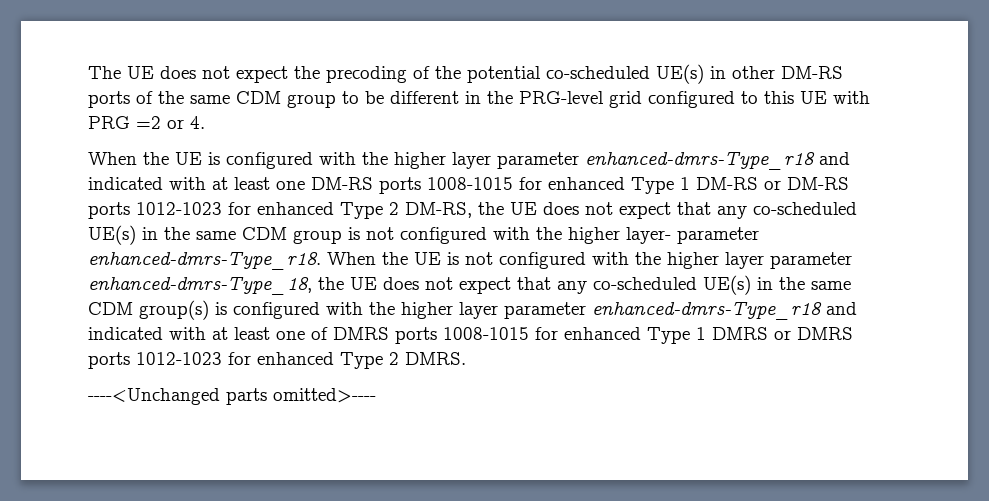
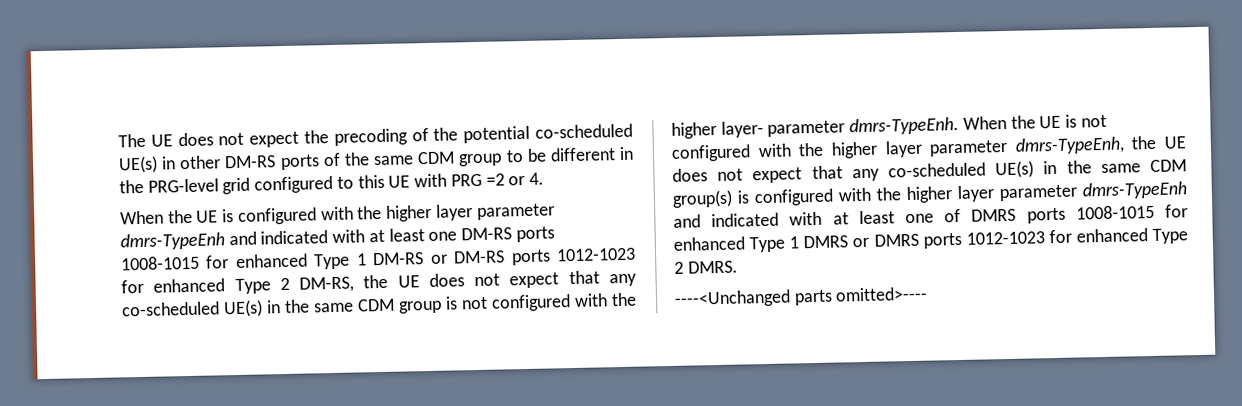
[585,152,815,170] enhanced-dmrs-Type_r18 -> [120,232,225,251] dmrs-TypeEnh
[88,252,321,270] enhanced-dmrs-Type_r18. -> [849,116,960,136] dmrs-TypeEnh.
[88,277,312,295] enhanced-dmrs-Type_18, -> [1014,136,1125,155] dmrs-TypeEnh,
[592,302,822,320] enhanced-dmrs-Type_r18 -> [1082,181,1188,200] dmrs-TypeEnh

